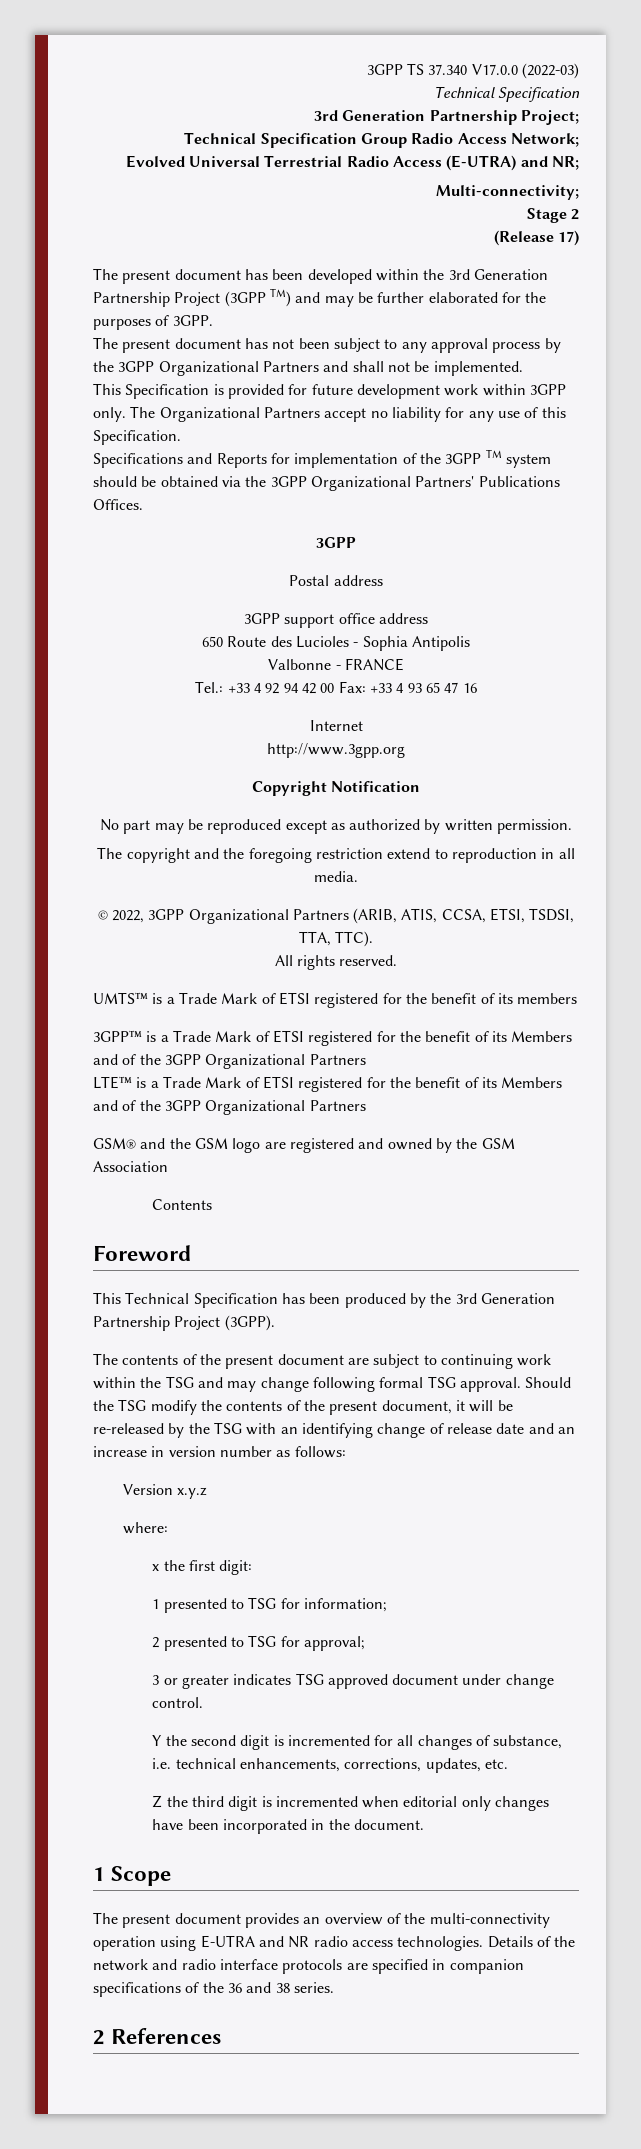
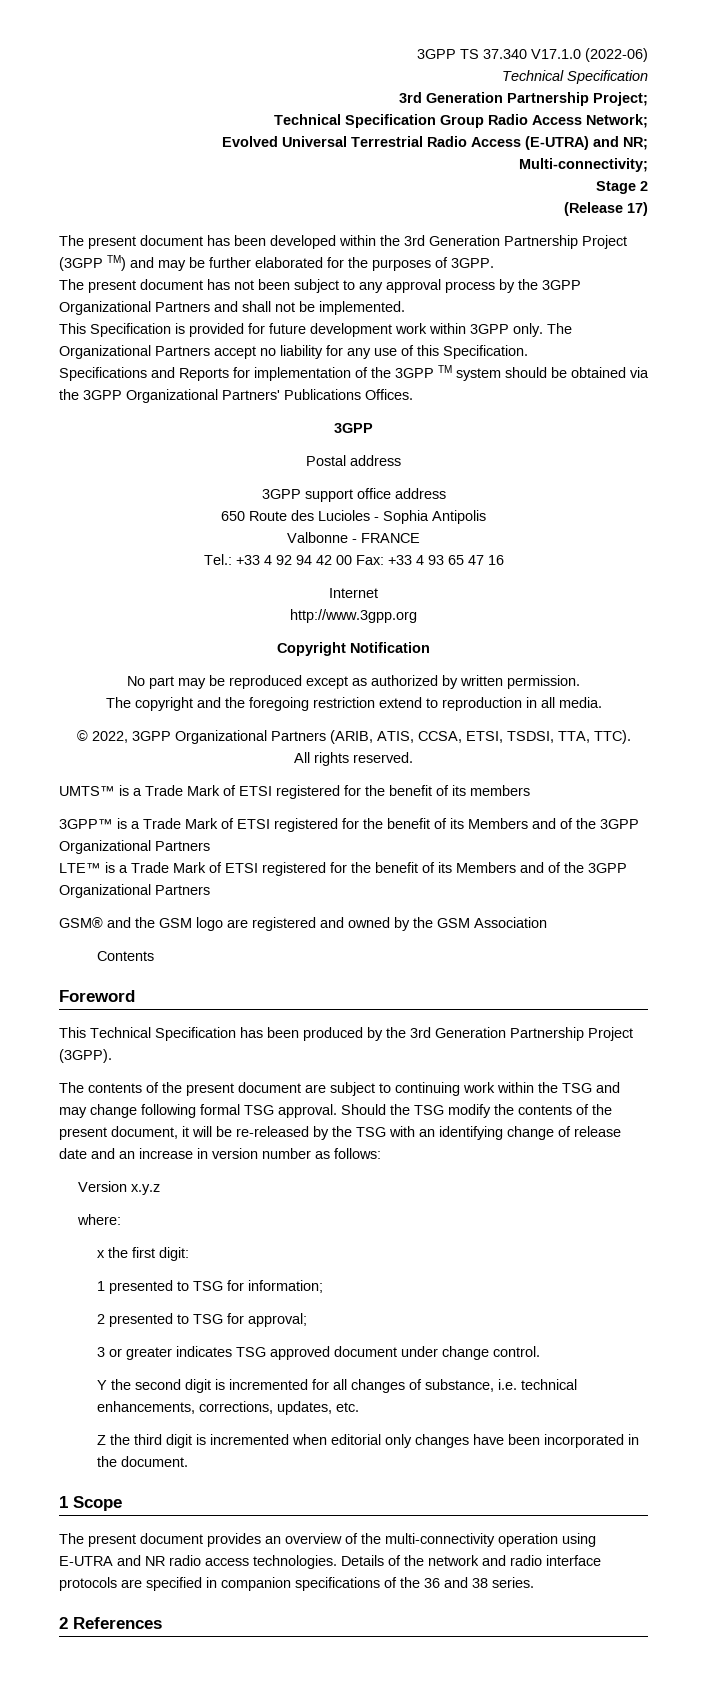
[471,63,579,79] V17.0.0 (2022-03) -> [531,48,648,62] V17.1.0 (2022-06)

